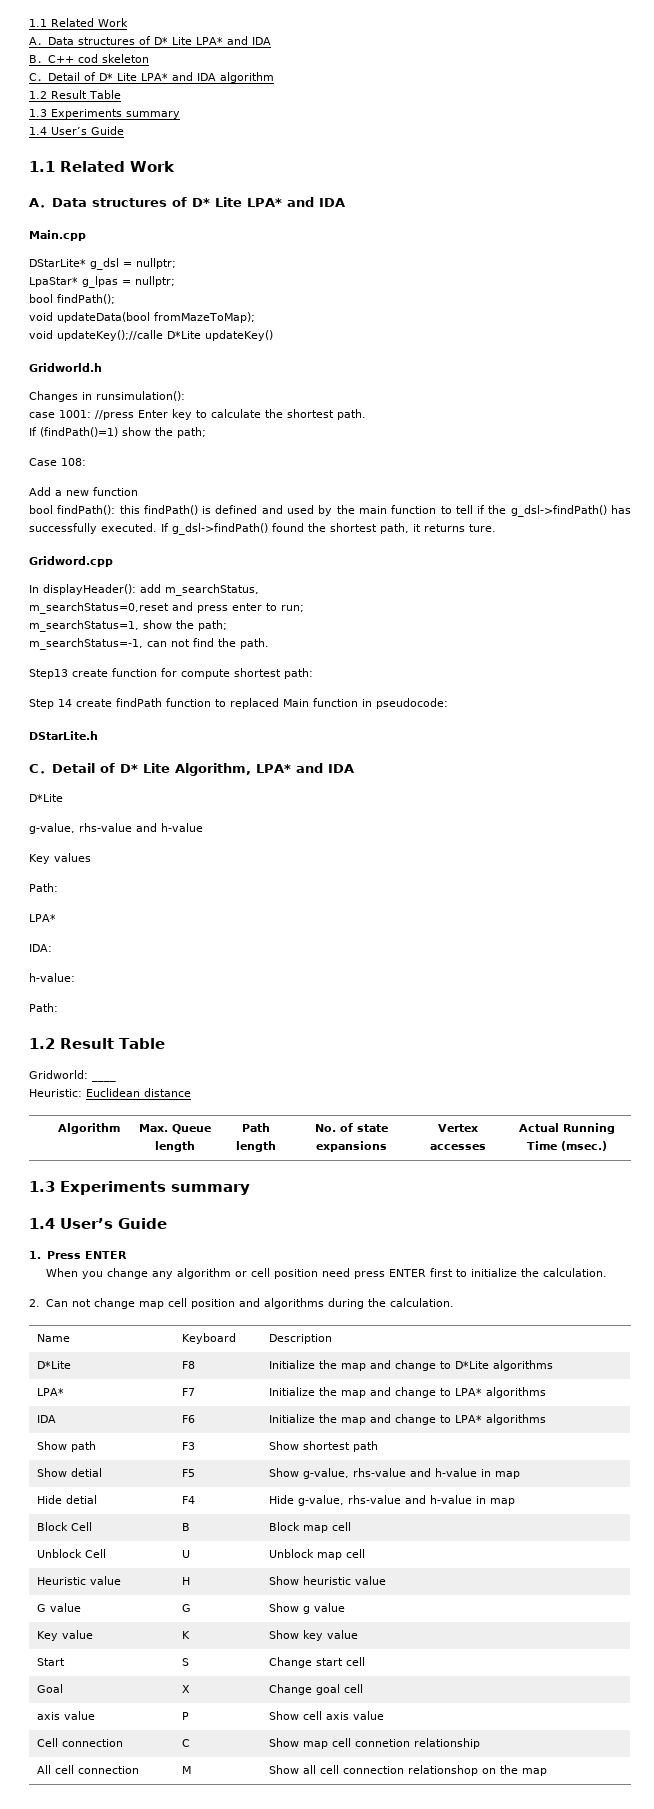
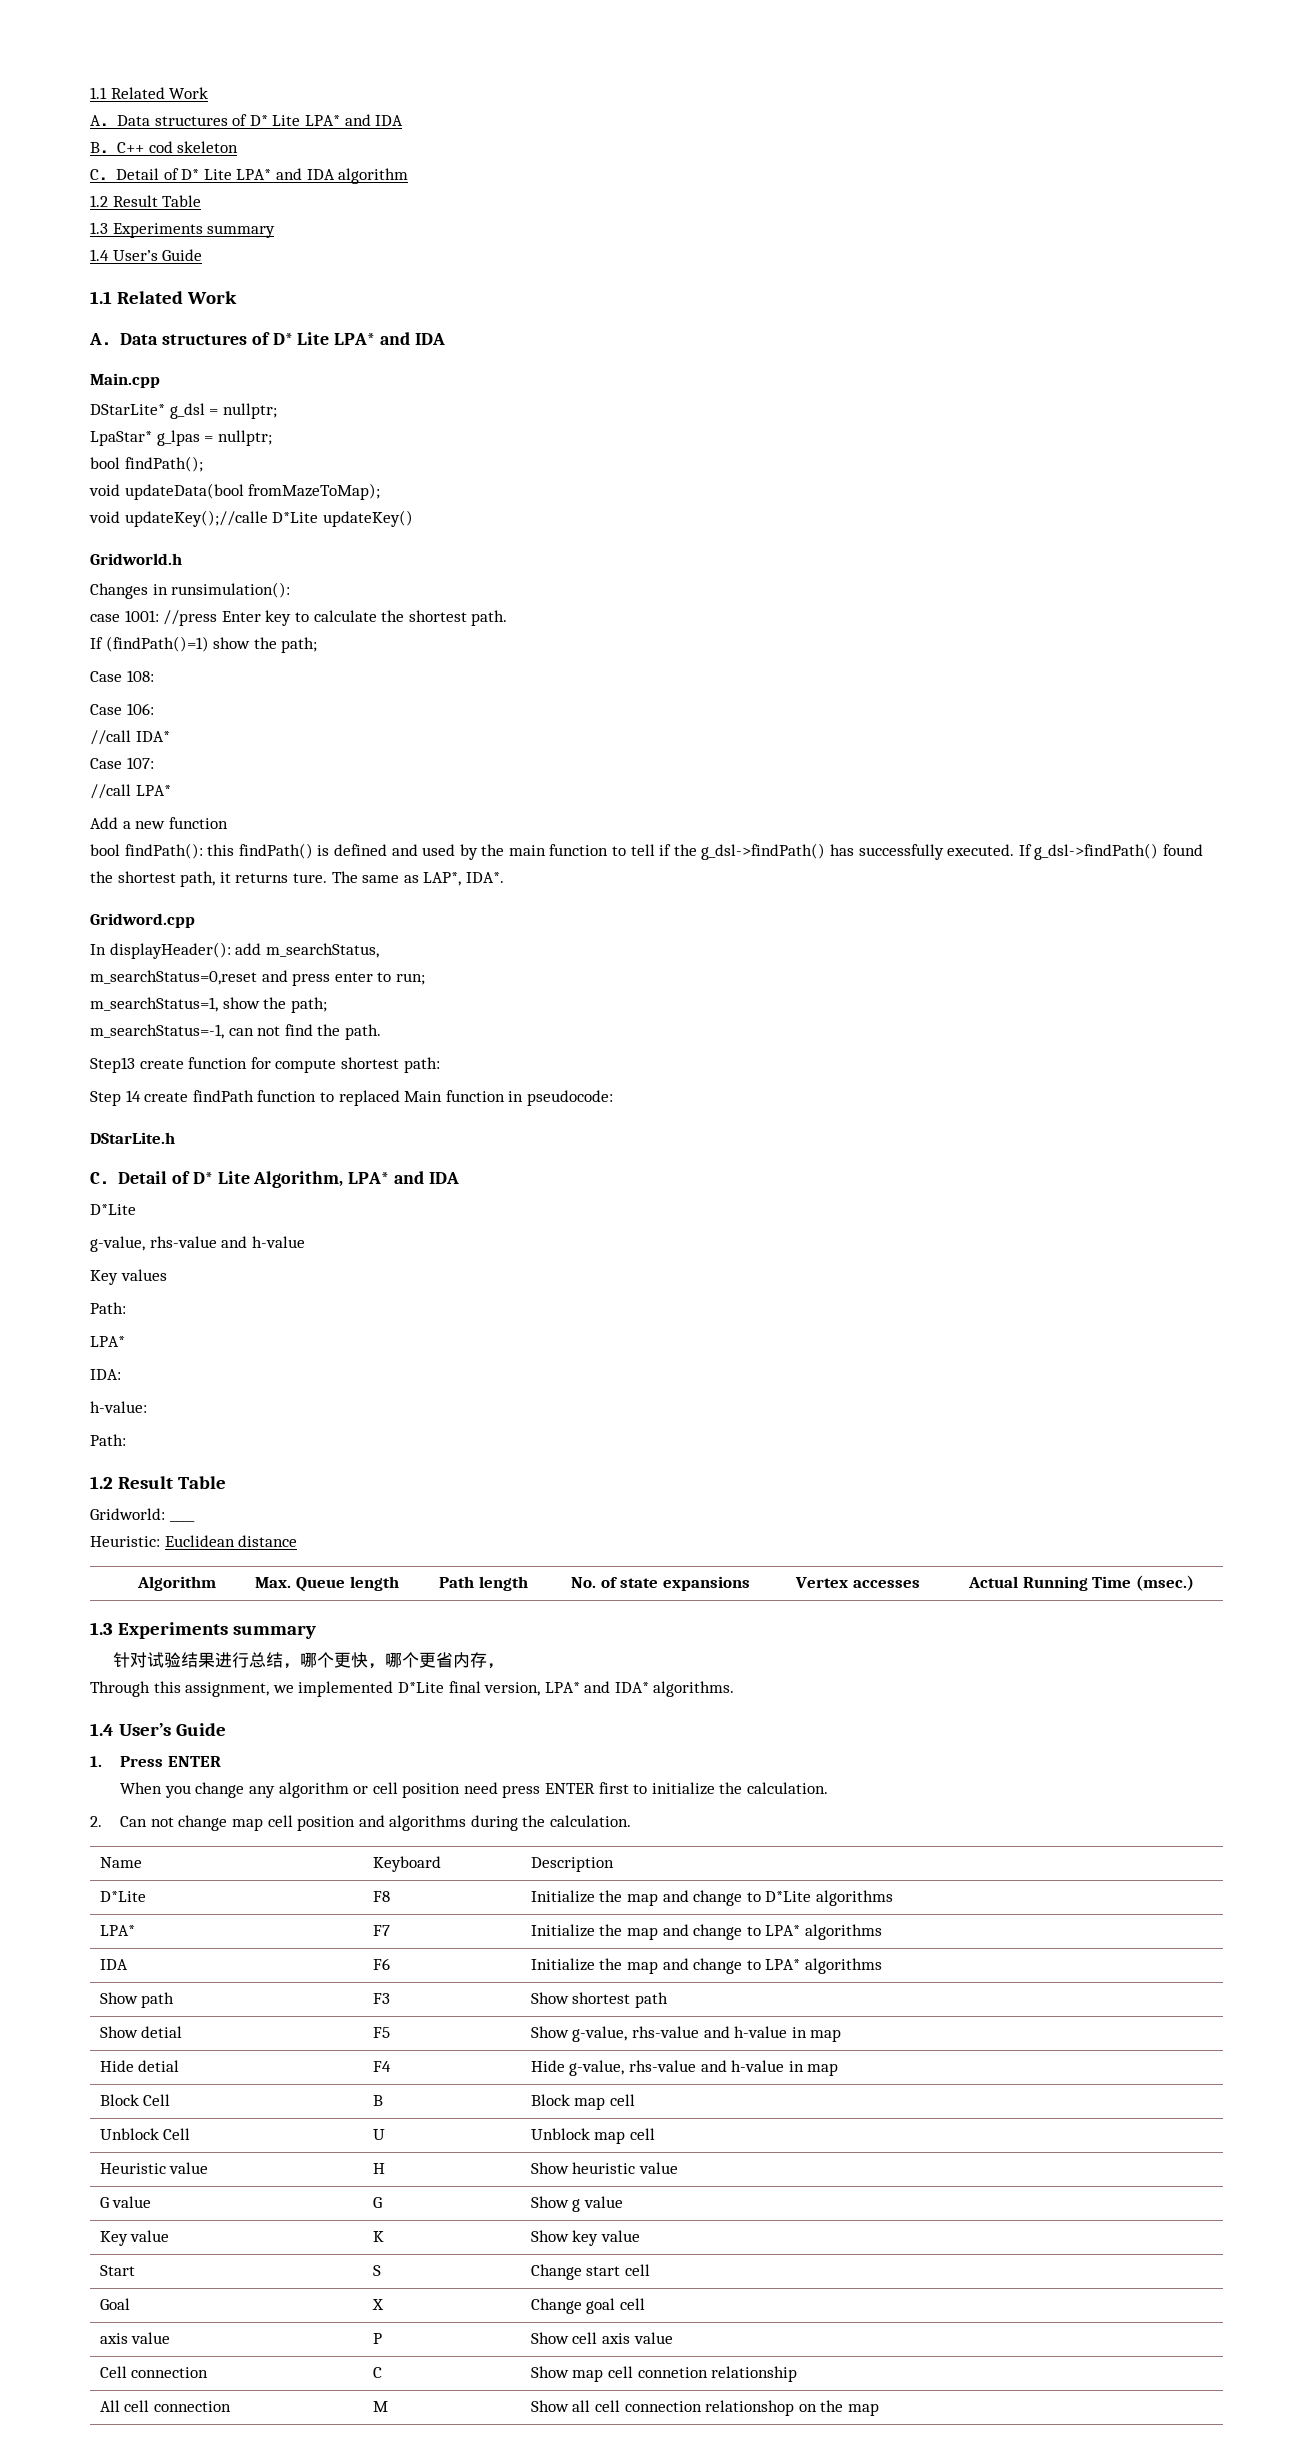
(86, 462) none -> [90,703,154,715] [90,730,170,745] [90,757,154,769] [90,784,171,799] // Case 106: // //call IDA* // Case 107: // //call LPA*
(496, 528) none -> [331,871,504,886] The same as LAP*, IDA*.
(250, 1189) none -> [113,1652,505,1669] [90,1681,735,1697] // 针对试验结果进行总结，哪个更快，哪个更省内存， // Through this assignment, we implemented D*Lite final version, LPA* and IDA* algorithms.

